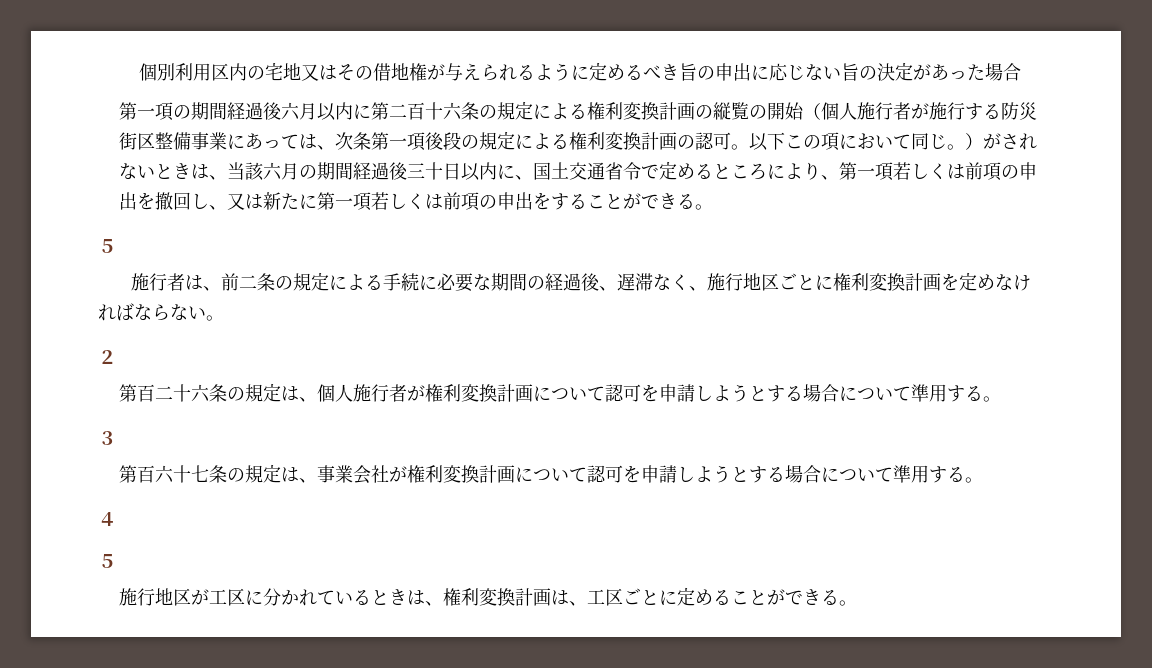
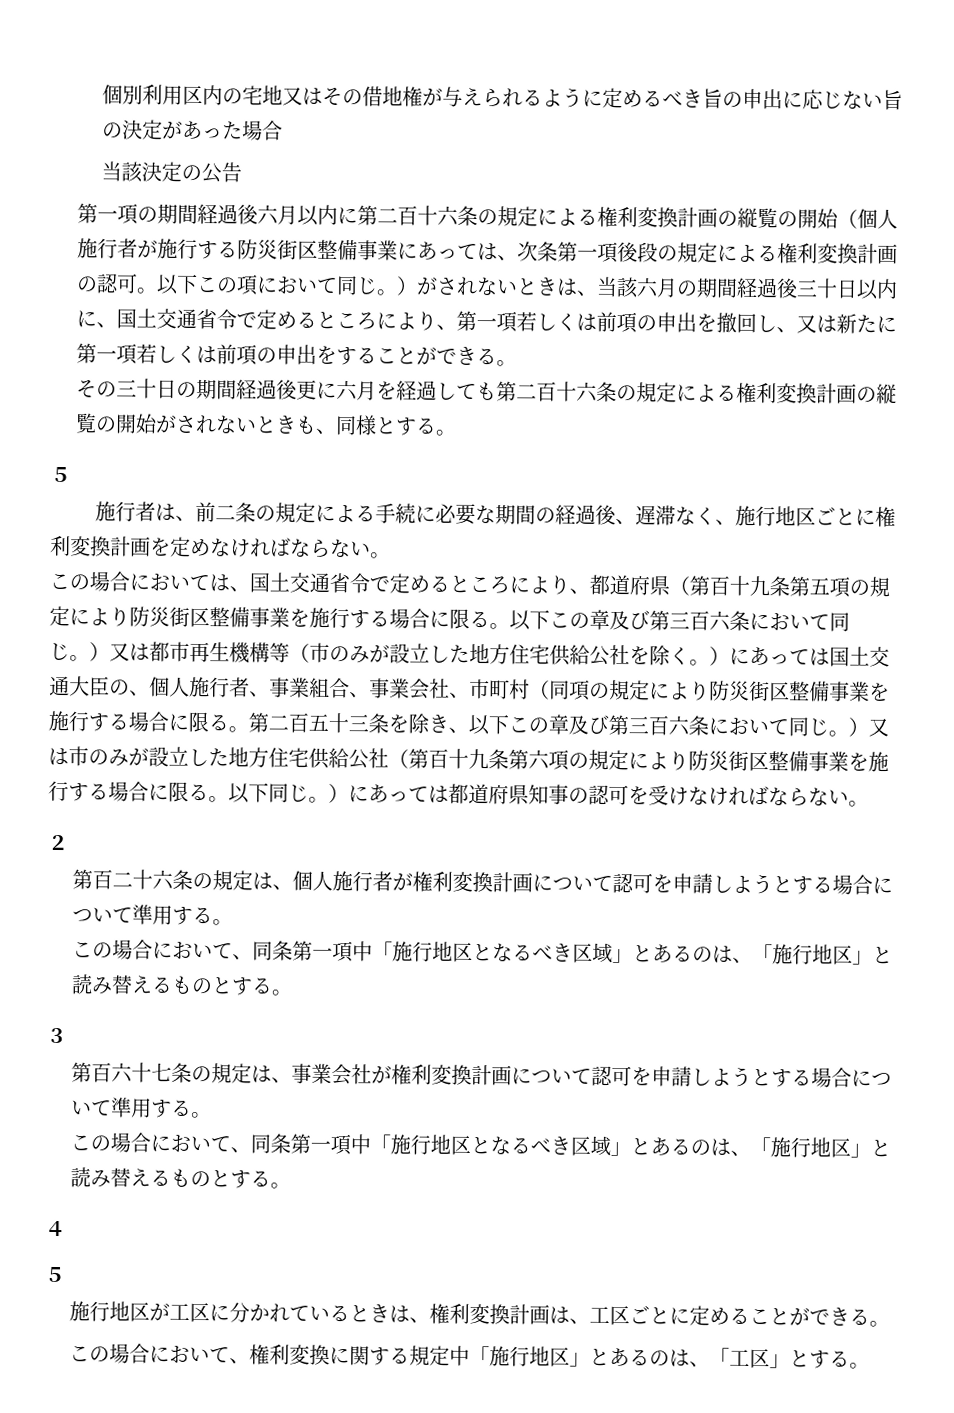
(1022, 72) none -> [101,161,243,184] // 当該決定の公告
(713, 207) none -> [75,378,897,404] [74,413,456,436] // その三十日の期間経過後更に六月を経過しても第二百十六条の規定による権利変換計画の縦覧の開始がされないときも、同様とする。
(224, 318) none -> [49,571,890,598] [49,605,850,632] [49,641,890,667] [49,675,890,702] [48,710,889,737] [48,746,889,772] [48,780,869,807] // この場合においては、国土交通省令で定めるところにより、都道府県（第百十九条第五項の規定により防災街区整備事業を施行する場合に限る。以下この章及び第三百六条において同じ。）又は都市再生機構等（市のみが設立した地方住宅供給公社を除く。）にあっては国土交通大臣の、個人施行者、事業組合、事業会社、市町村（同項の規定により防災街区整備事業を施行する場合に限る。第二百五十三条を除き、以下この章及び第三百六条において同じ。）又は市のみが設立した地方住宅供給公社（第百十九条第六項の規定により防災街区整備事業を施行する場合に限る。以下同じ。）にあっては都道府県知事の認可を受けなければならない。
(1001, 399) none -> [71,939,893,965] [70,974,292,996] // この場合において、同条第一項中「施行地区となるべき区域」とあるのは、「施行地区」と読み替えるものとする。
(983, 480) none -> [69,1132,891,1158] [69,1167,291,1189] // この場合において、同条第一項中「施行地区となるべき区域」とあるのは、「施行地区」と読み替えるものとする。
(857, 603) none -> [68,1343,870,1369] // この場合において、権利変換に関する規定中「施行地区」とあるのは、「工区」とする。

